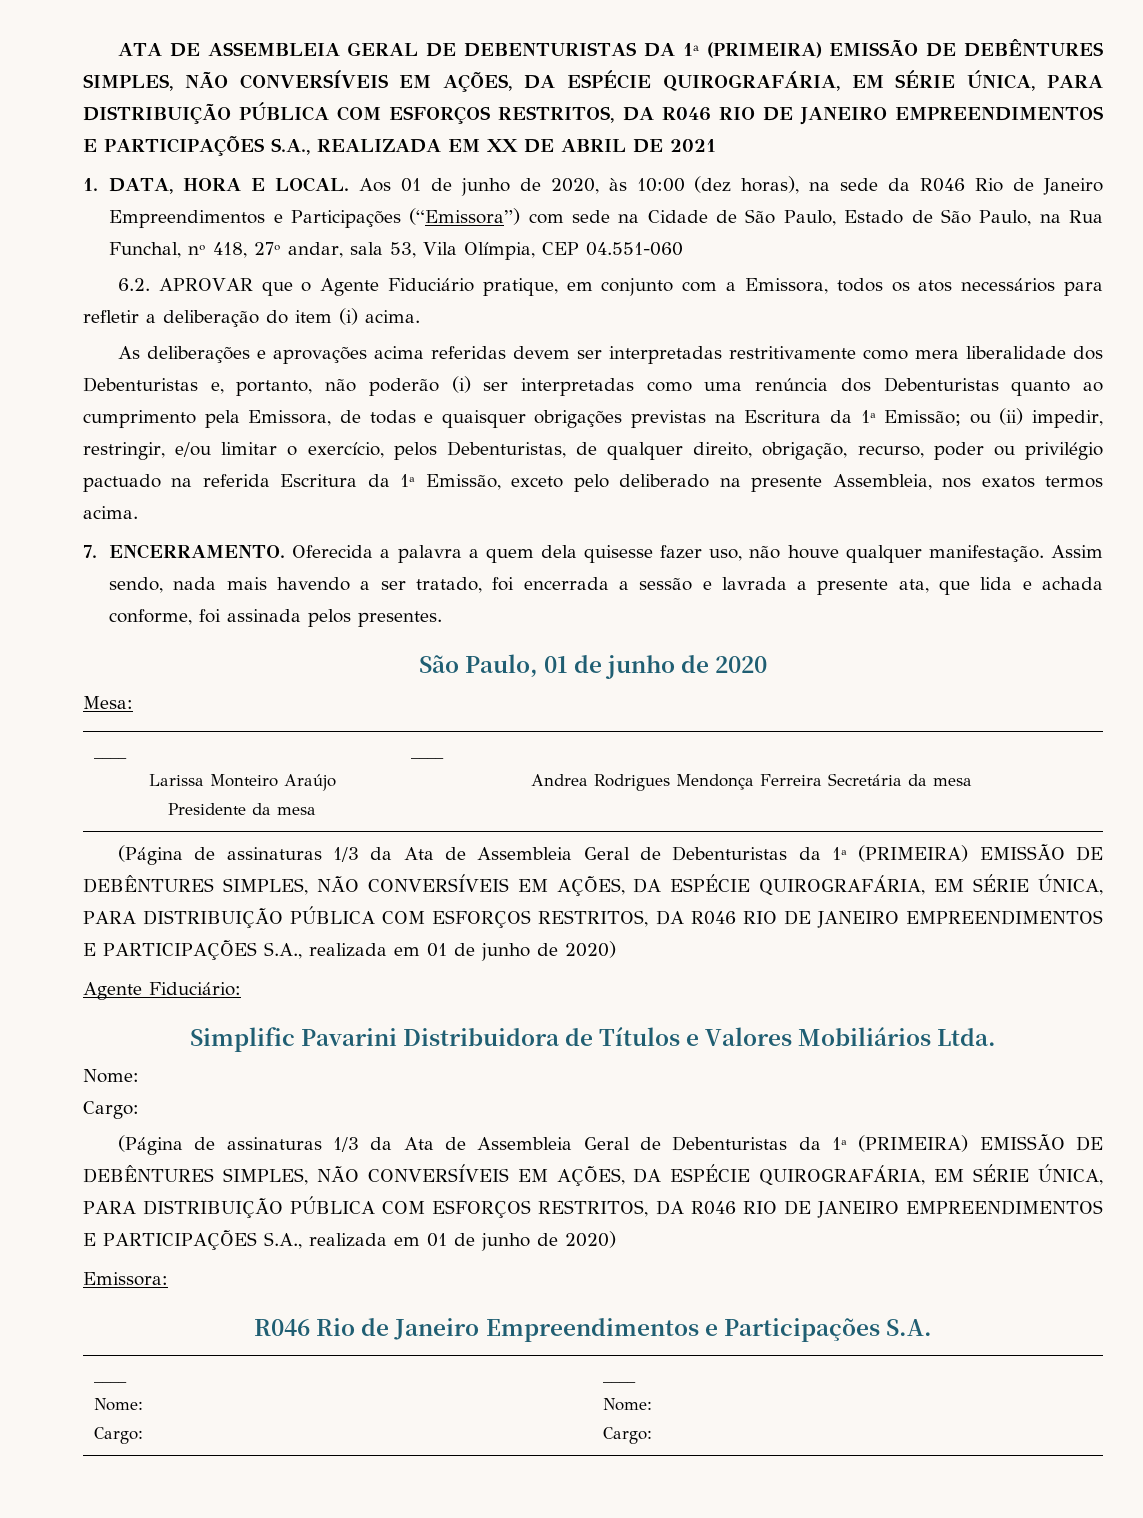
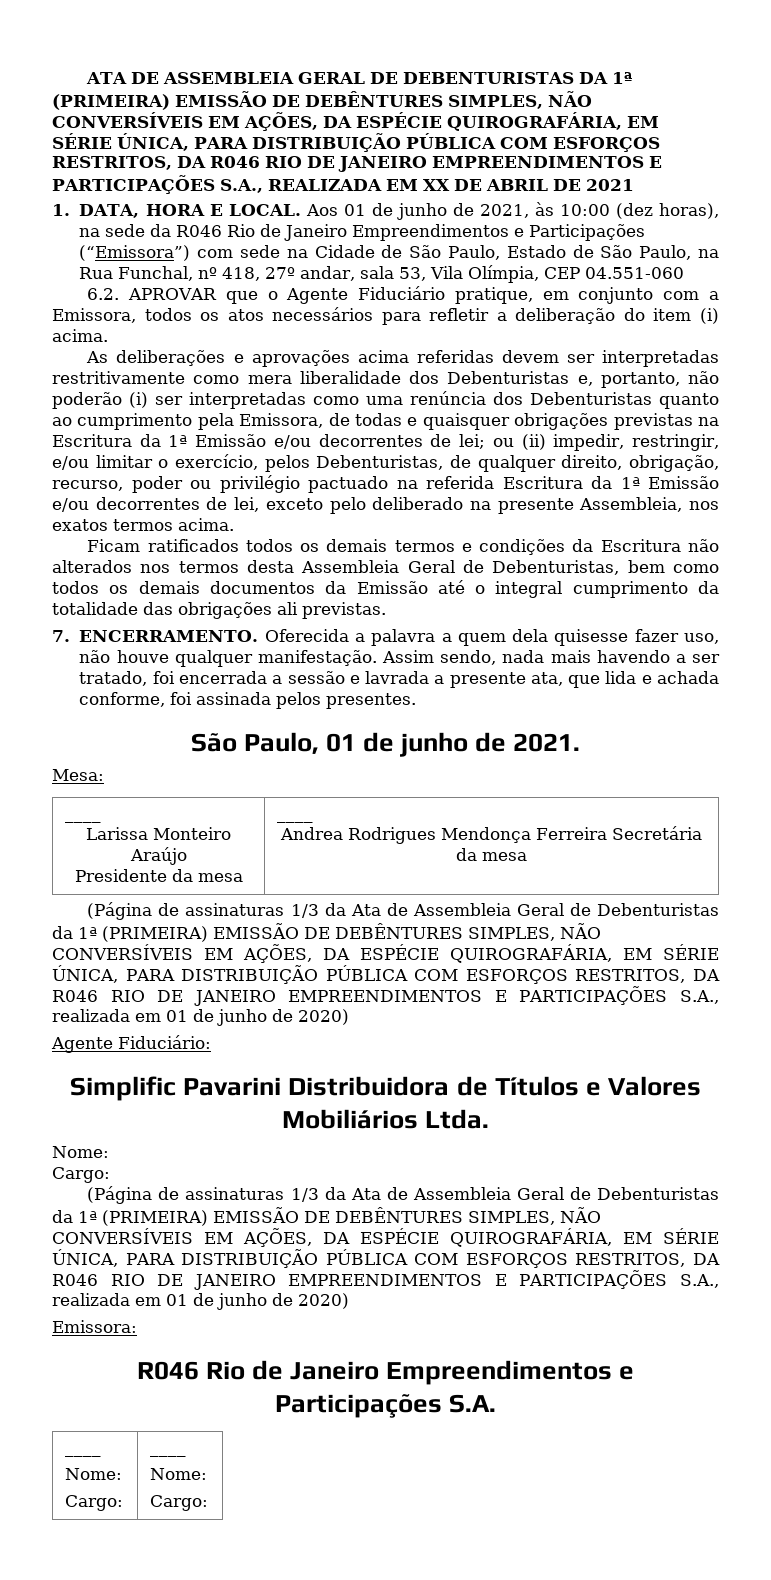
[550,178,599,194] 2020, -> [479,204,529,218] 2021,
[884,410,962,426] Emissão; -> [195,434,486,449] Emissão e/ou decorrentes de lei;
[425,474,501,490] Emissão, -> [648,476,719,489] [52,497,260,512] Emissão e/ou decorrentes de lei,
(138, 512) none -> [87,539,719,555] [52,560,719,575] [52,580,719,598] [52,602,386,619] // Ficam ratificados todos os demais termos e condições da Escritura não alterados nos termos desta Assembleia Geral de Debenturistas, bem como todos os demais documentos da Emissão até o integral cumprimento da totalidade das obrigações ali previstas.
[714,656,767,673] 2020 -> [513,733,581,752] 2021.

